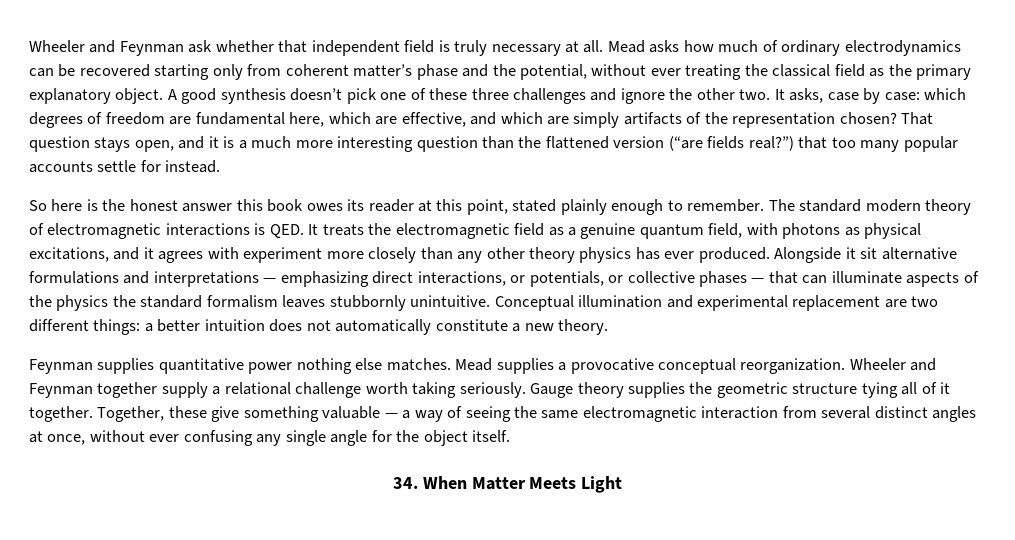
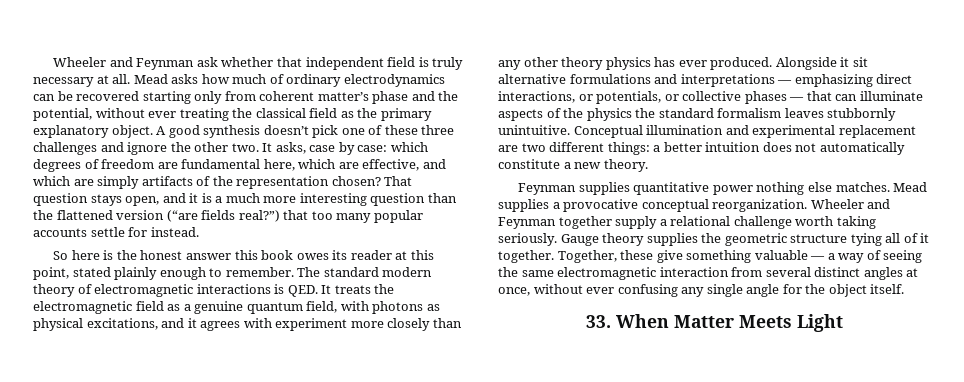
[392,477,418,489] 34. -> [586,315,611,328] 33.

